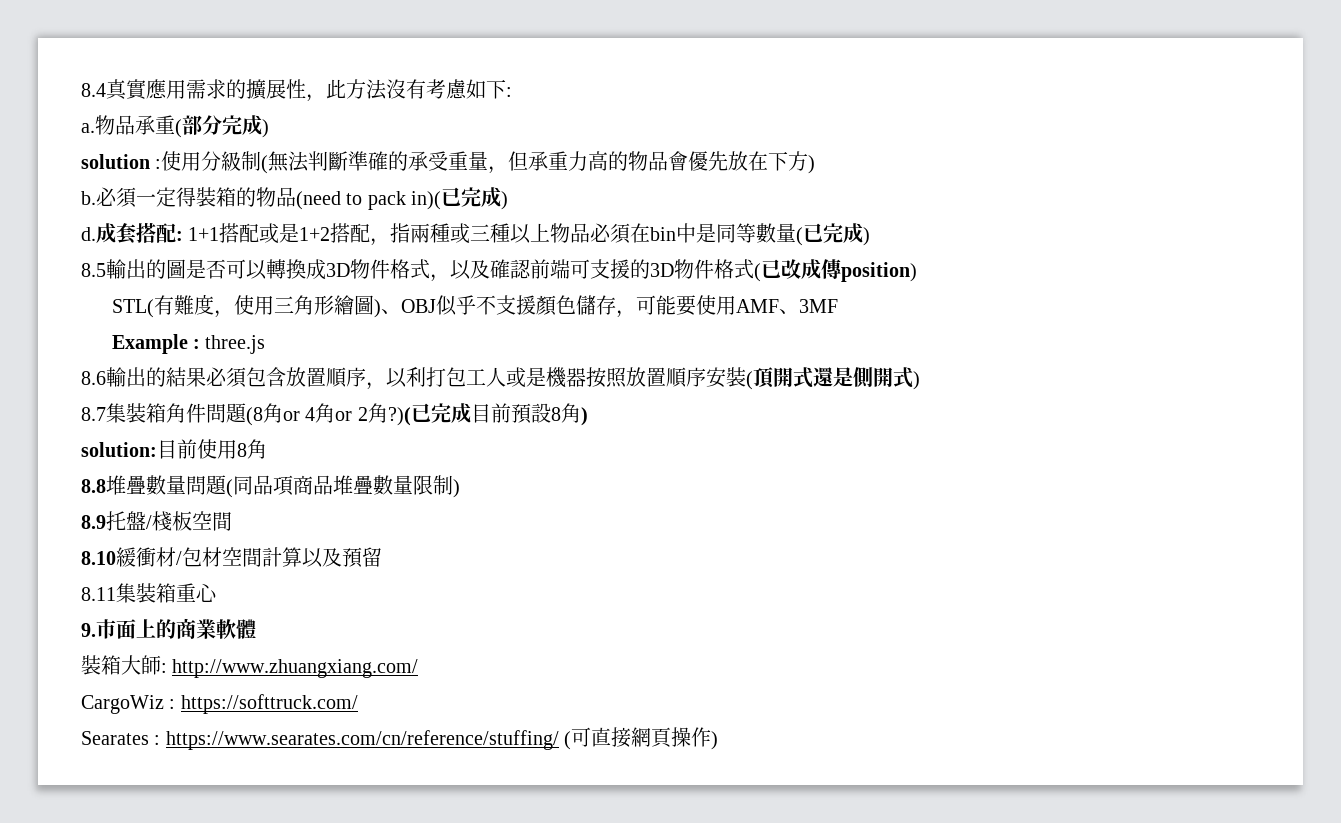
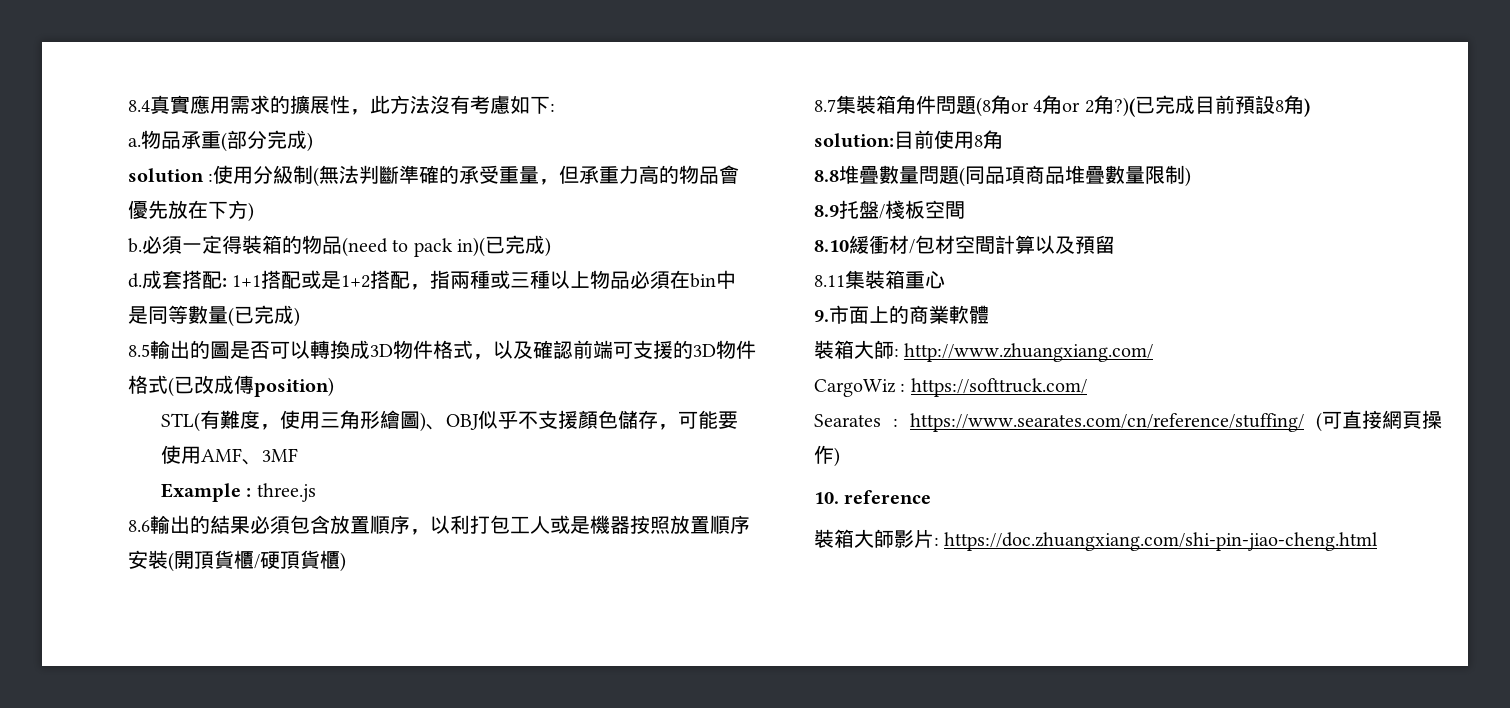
[753,367,913,388] 頂開式還是側開式 -> [174,550,340,570] 開頂貨櫃/硬頂貨櫃
(719, 740) none -> [814,490,932,504] [814,529,1379,551] // 10. reference // 裝箱大師影片: https://doc.zhuangxiang.com/shi-pin-jiao-cheng.html

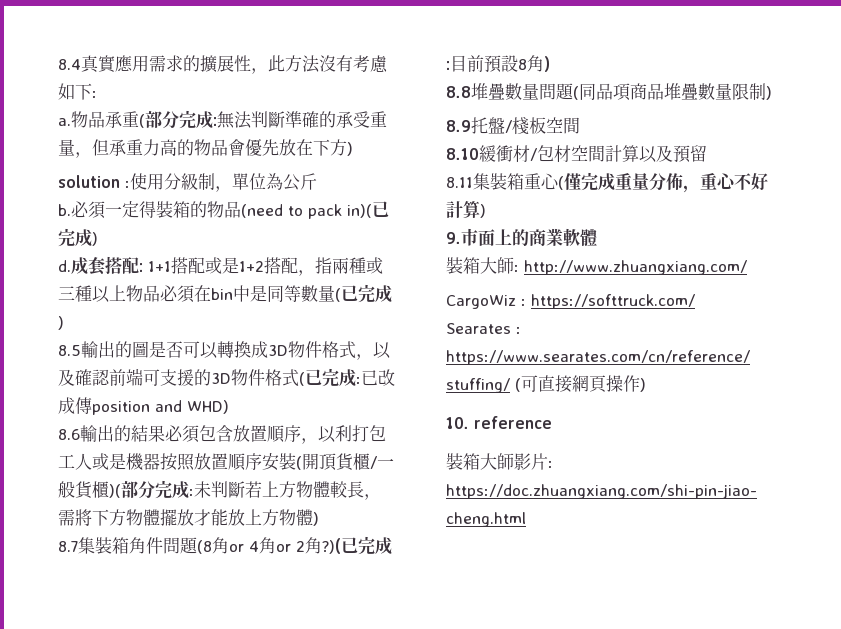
[307,132,313,152] [128,165,320,187] ) // solution :使用分級制( -> [213,117,217,126] :
(254, 212) none -> [58,173,317,192] // solution :使用分級制，單位為公斤
[194,375,334,397] [160,410,738,432] [160,445,298,465] [160,483,316,502] 改成傳position) // STL(有難度，使用三角形繪圖)、OBJ似乎不支援顏色儲存，可能要使用AMF、3MF // Example : three.js -> [322,368,395,387] [58,397,229,415] 完成:已改成傳position and WHD)
[260,550,340,570] 硬頂貨櫃 -> [377,458,394,468] [58,480,381,500] [58,509,313,526] 一般貨櫃)(部分完成:未判斷若上方物體較長，需將下方物體擺放才能放上方物體
(1195, 104) none -> [446,61,450,70] :
[814,130,1003,149] // solution:目前使用8角 -> (550, 64) none
(945, 280) none -> [558,172,768,193] [446,200,486,218] (僅完成重量分佈，重心不好計算)

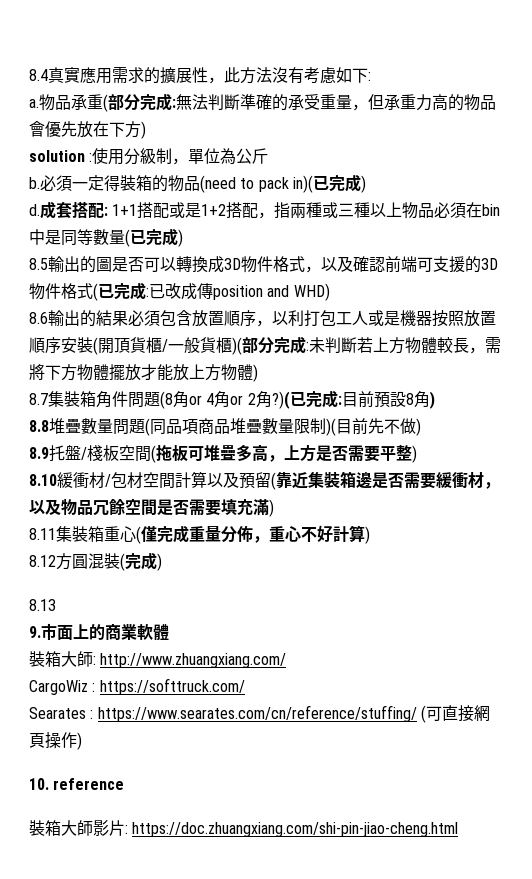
(766, 91) none -> [326,418,416,436] )(目前先不做
(580, 125) none -> [151,444,417,463] (拖板可堆疊多高，上方是否需要平整)
(707, 153) none -> [271,471,500,490] [29,498,274,517] (靠近集裝箱邊是否需要緩衝材，以及物品冗餘空間是否需要填充滿)
(486, 211) none -> [29,552,162,571] [29,599,56,611] // 8.12方圓混裝(完成) // 8.13

